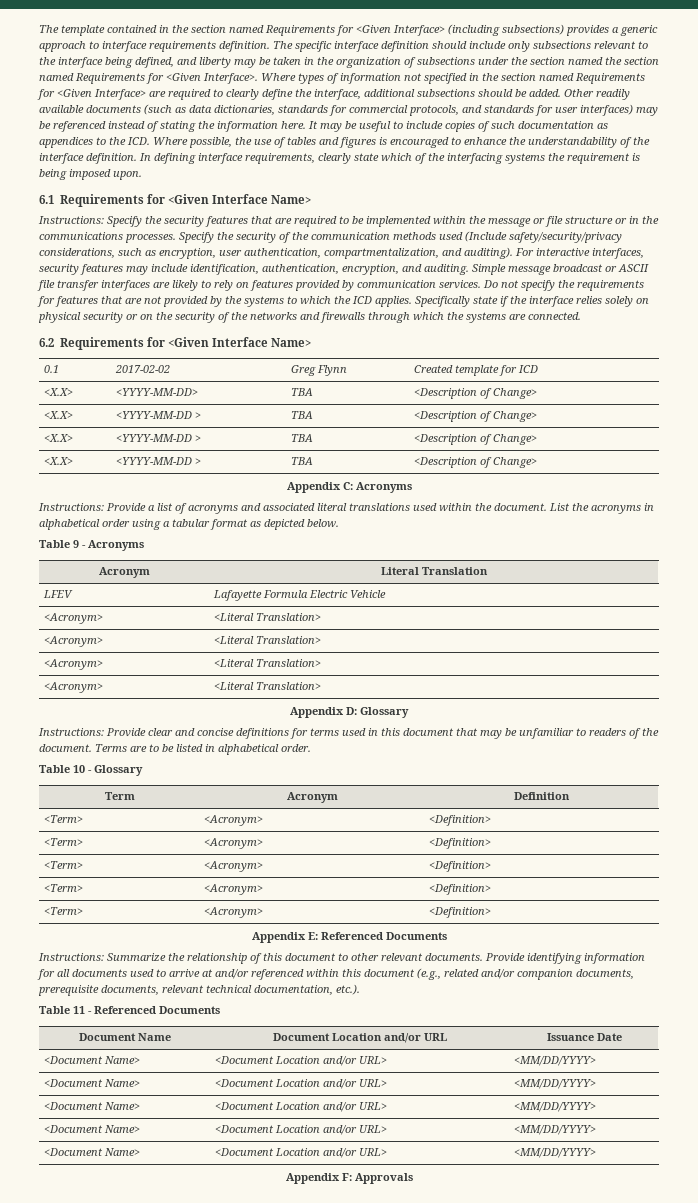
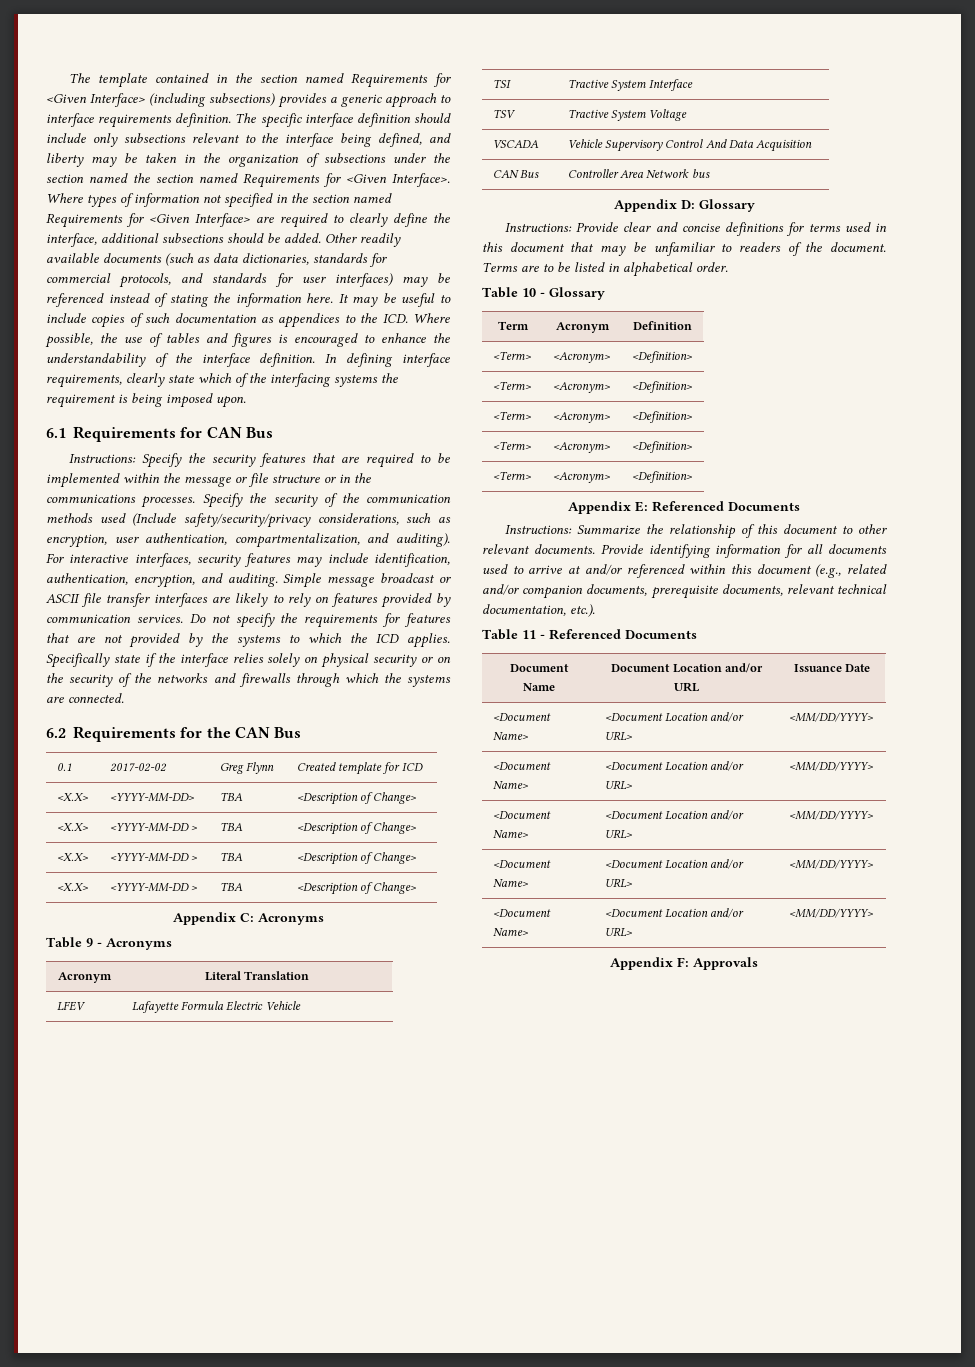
[167,194,312,204] <Given Interface Name> -> [206,427,273,438] CAN Bus
[167,337,312,347] <Given Interface Name> -> [206,727,302,738] the CAN Bus
[38,503,654,514] [39,519,339,530] // Instructions: Provide a list of acronyms and associated literal translations used within the document. List the acronyms in alphabetical order using a tabular format as depicted below. -> (324, 919) none
[44,613,104,624] [214,613,322,621] [44,636,104,647] [214,636,322,644] [44,659,104,670] [214,659,322,667] [44,682,104,693] [214,682,322,690] <Acronym> | <Literal Translation> // <Acronym> | <Literal Translation> // <Acronym> | <Literal Translation> // <Acronym> | <Literal Translation> -> [492,79,511,88] [567,79,694,91] [492,109,516,119] [567,109,688,121] [492,140,539,149] [567,139,813,152] [492,170,539,178] [567,169,710,178] TSI | Tractive System Interface // TSV | Tractive System Voltage // VSCADA | Vehicle Supervisory Control And Data Acquisition // CAN Bus | Controller Area Network bus

